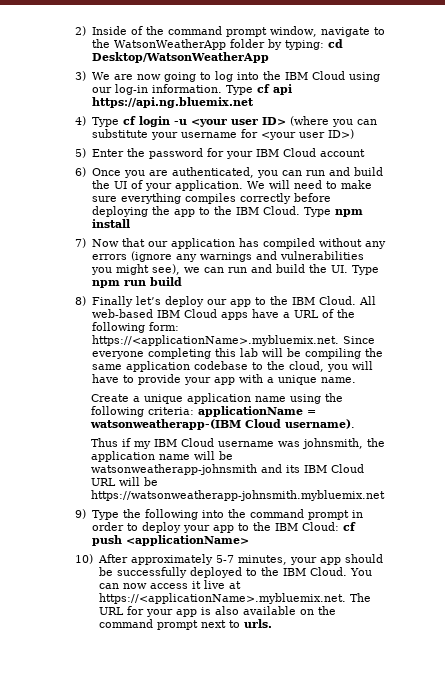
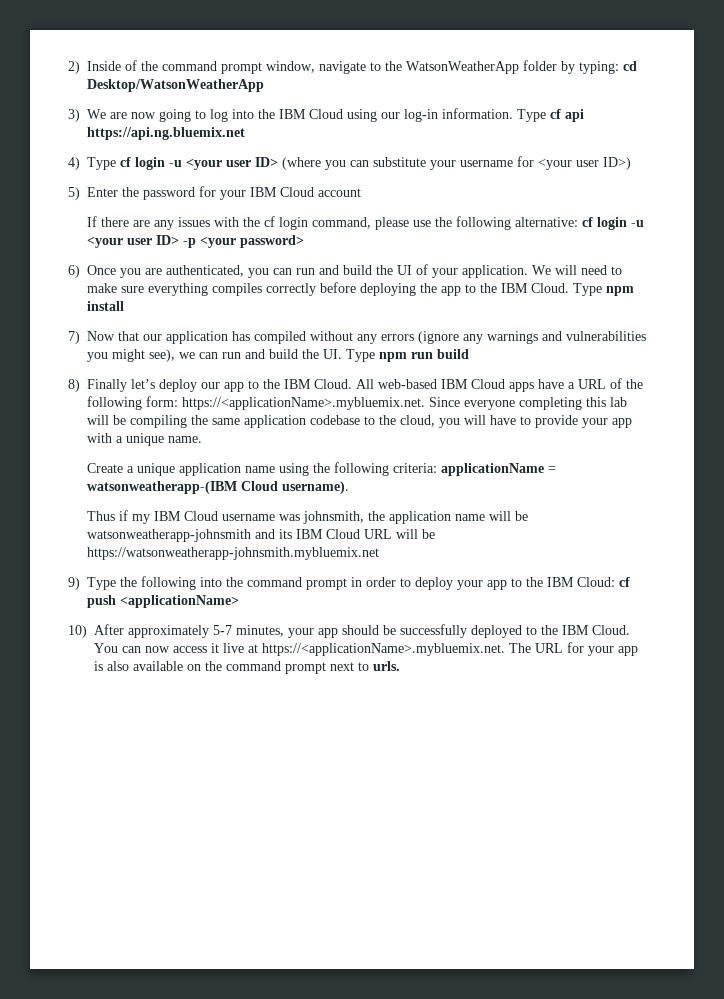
(365, 153) none -> [87,216,645,230] [87,235,305,248] // If there are any issues with the cf login command, please use the following alternative: cf login -u <your user ID> -p <your password>

